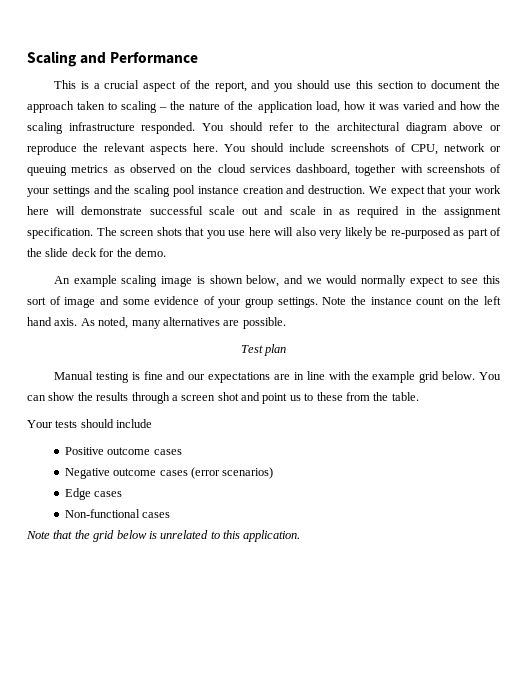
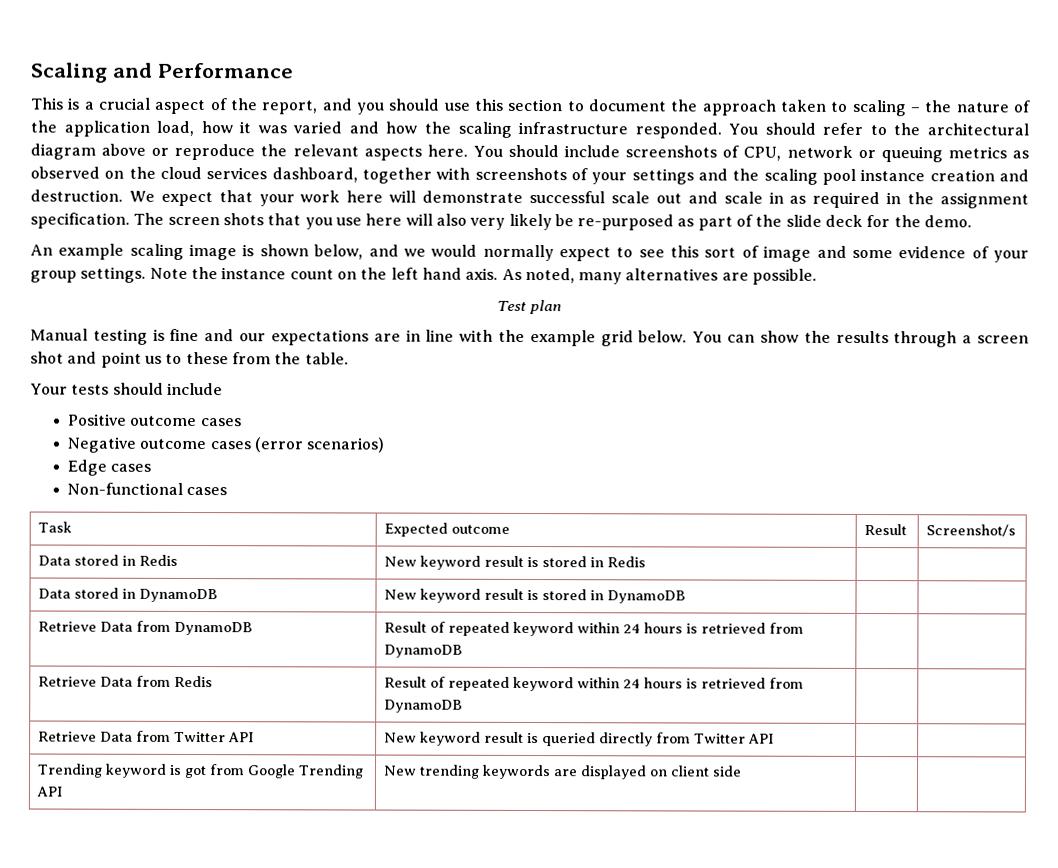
[26,530,301,542] // Note that the grid below is unrelated to this application. -> [38,521,73,533] [384,522,511,537] [864,523,908,536] [926,524,1017,537] [38,554,179,566] [384,555,647,570] [38,587,219,603] [384,588,687,604] [38,620,254,636] [384,621,805,637] [384,644,464,658] [38,675,214,688] [384,676,805,692] [384,699,464,713] [38,730,255,743] [384,731,775,747] [37,763,365,779] [36,786,63,797] [383,764,743,780] // Task | Expected outcome | Result | Screenshot/s // Data stored in Redis | New keyword result is stored in Redis | | // Data stored in DynamoDB | New keyword result is stored in DynamoDB | | // Retrieve Data from DynamoDB | Result of repeated keyword within 24 hours is retrieved from DynamoDB | | // Retrieve Data from Redis | Result of repeated keyword within 24 hours is retrieved from DynamoDB | | // Retrieve Data from Twitter API | New keyword result is queried directly from Twitter API | | // Trending keyword is got from Google Trending API | New trending keywords are displayed on client side | |

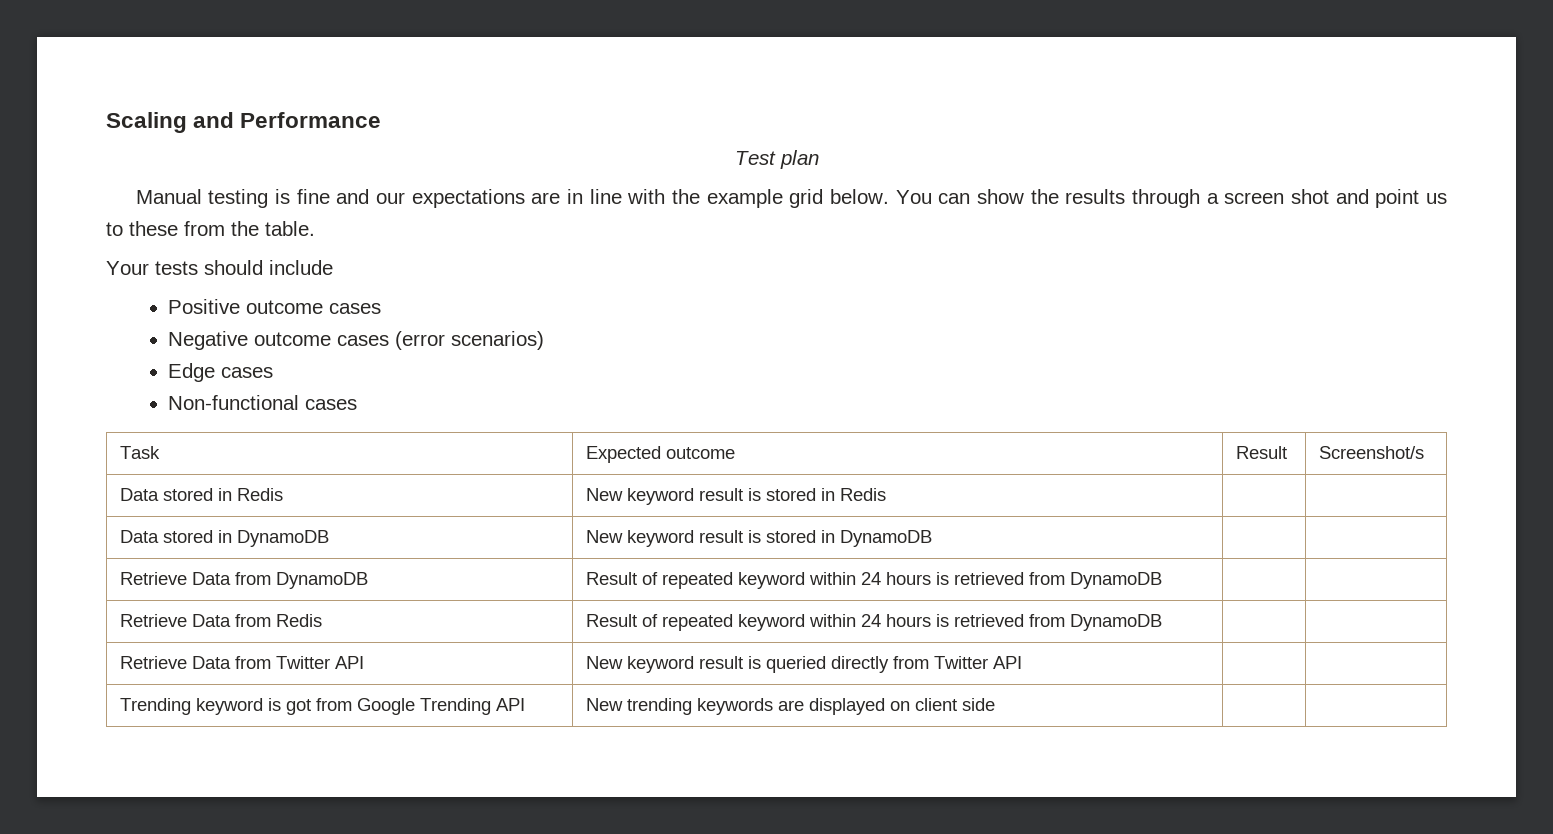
[30,97,1031,117] [30,120,1029,139] [30,143,1029,163] [30,166,1030,185] [30,189,1030,209] [30,212,973,231] [30,243,1030,263] [30,266,818,285] // This is a crucial aspect of the report, and you should use this section to document the approach taken to scaling – the nature of the application load, how it was varied and how the scaling infrastructure responded. You should refer to the architectural diagram above or reproduce the relevant aspects here. You should include screenshots of CPU, network or queuing metrics as observed on the cloud services dashboard, together with screenshots of your settings and the scaling pool instance creation and destruction. We expect that your work here will demonstrate successful scale out and scale in as required in the assignment specification. The screen shots that you use here will also very likely be re-purposed as part of the slide deck for the demo. // An example scaling image is shown below, and we would normally expect to see this sort of image and some evidence of your group settings. Note the instance count on the left hand axis. As noted, many alternatives are possible. -> (382, 120) none

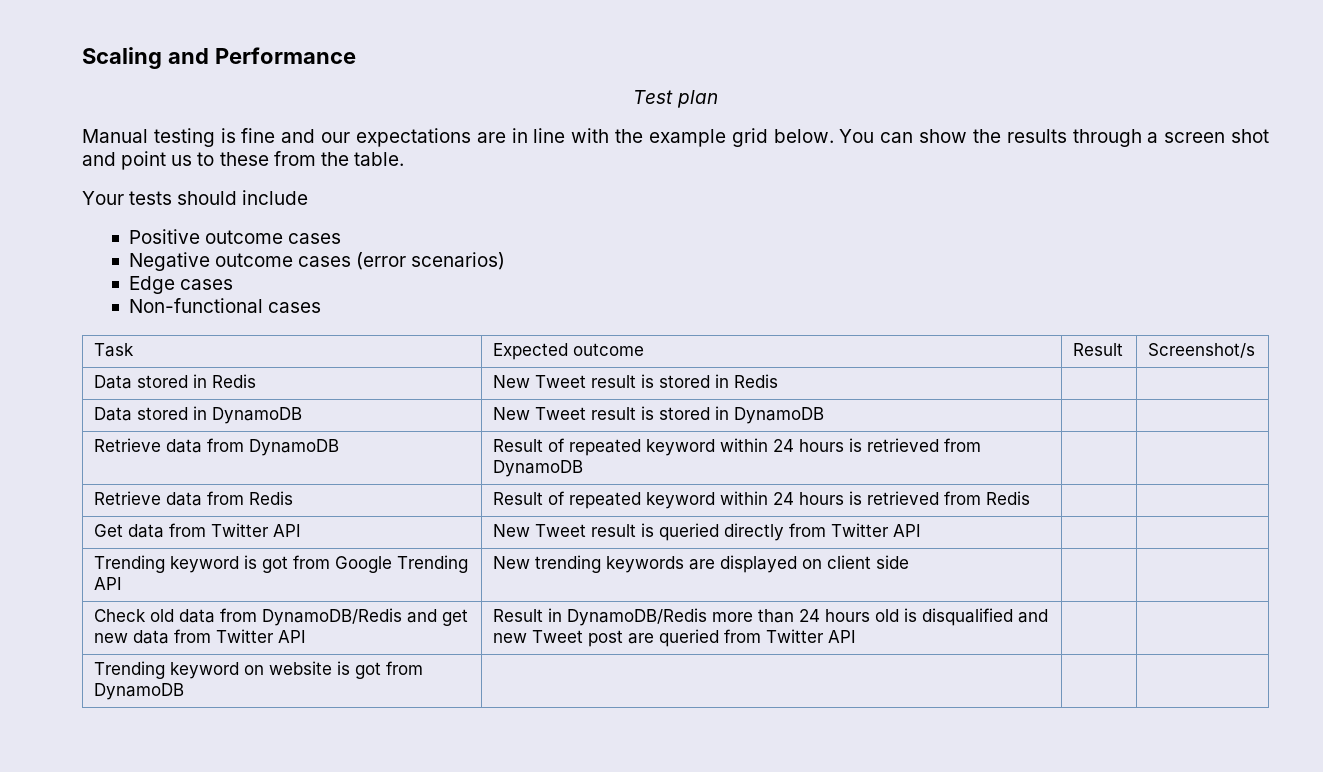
[626,488,694,505] keyword -> [534,375,586,388] Tweet
[626,530,694,547] keyword -> [534,407,586,420] Tweet
[191,572,231,585] Data -> [165,439,202,453] data
[191,614,231,627] Data -> [165,492,202,506] data
[1069,614,1162,631] [119,656,231,669] DynamoDB | | // Retrieve Data -> [985,491,1030,505] [93,524,164,538] Redis | | // Get data
[626,656,694,673] keyword -> [534,524,586,537] Tweet
(995, 704) none -> [93,608,468,626] [93,629,306,644] [492,608,1048,626] [492,629,856,647] [93,661,423,679] [93,683,184,700] // Check old data from DynamoDB/Redis and get new data from Twitter API | Result in DynamoDB/Redis more than 24 hours old is disqualified and new Tweet post are queried from Twitter API | | // Trending keyword on website is got from DynamoDB | | |

